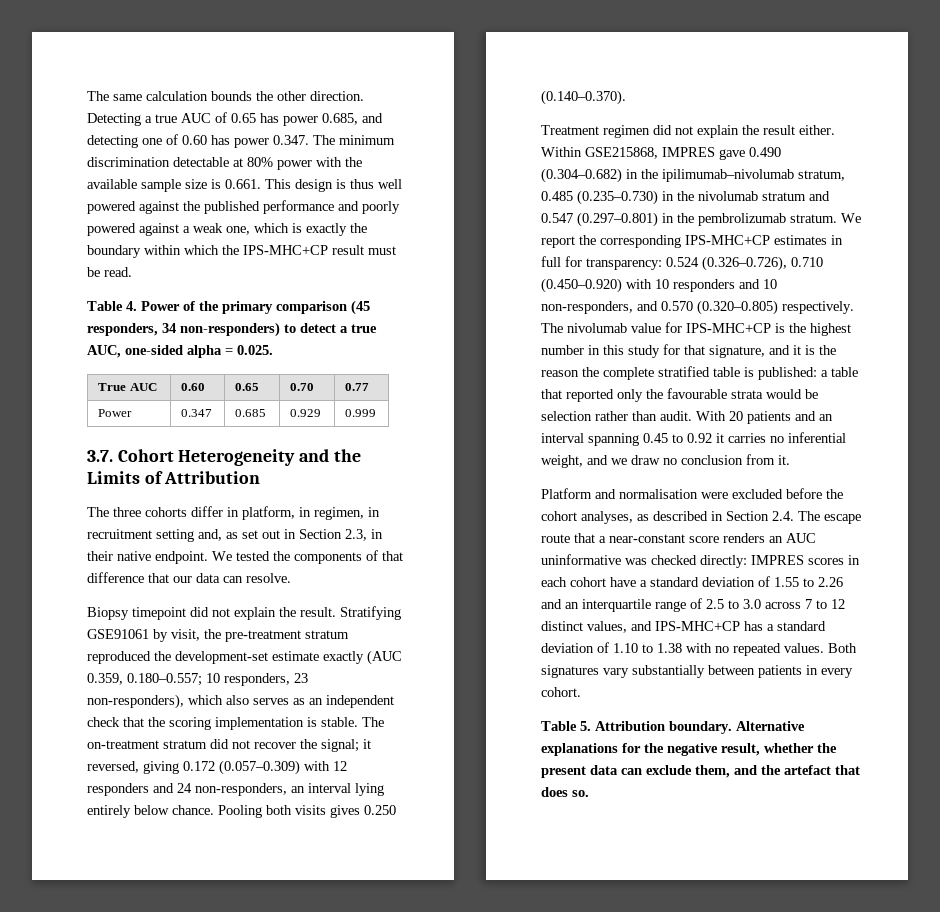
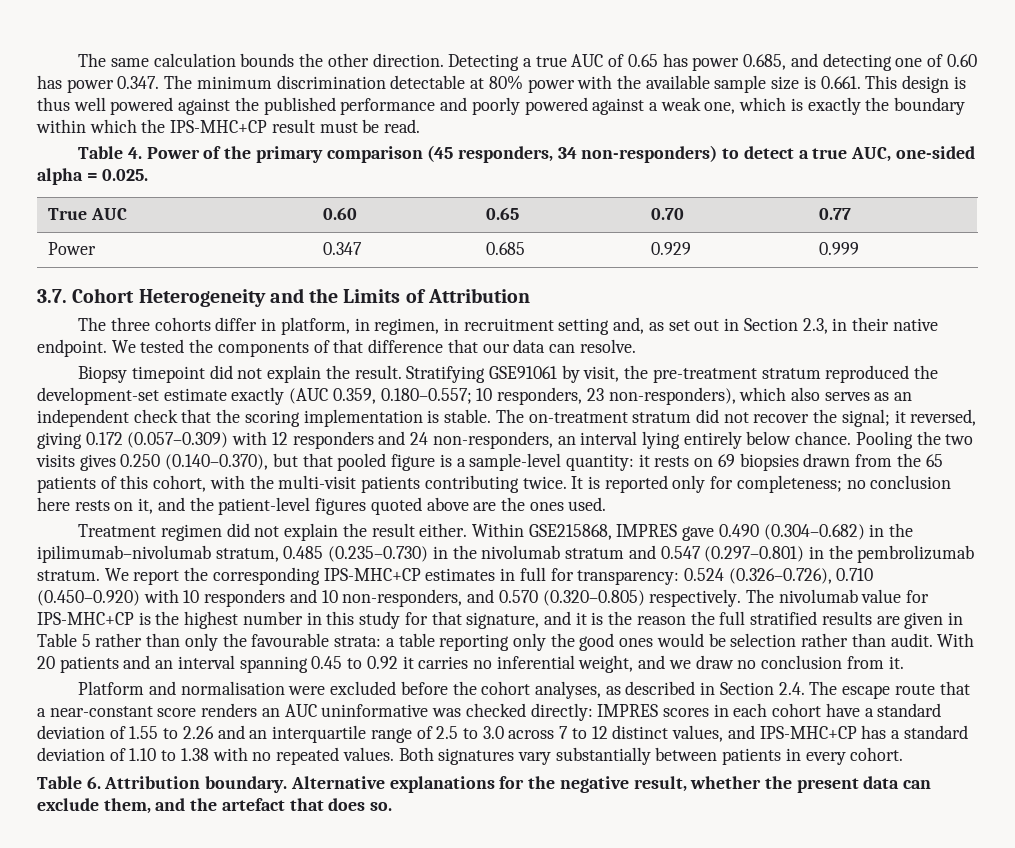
[266,805,292,815] both -> [916,431,974,445] the two
[541,90,626,105] (0.140–0.370). -> [165,453,943,471] [37,475,952,493] [37,497,607,515] (0.140–0.370), but that pooled figure is a sample-level quantity: it rests on 69 biopsies drawn from the 65 patients of this cohort, with the multi-visit patients contributing twice. It is reported only for completeness; no conclusion here rests on it, and the patient-level figures quoted above are the ones used.
[603,366,858,380] [541,388,763,402] complete stratified table is published: a table that reported only the favourable strata -> [719,611,963,629] [37,633,654,651] full stratified results are given in Table 5 rather than only the favourable strata: a table reporting only the good ones
[580,721,591,731] 5. -> [86,776,101,789] 6.

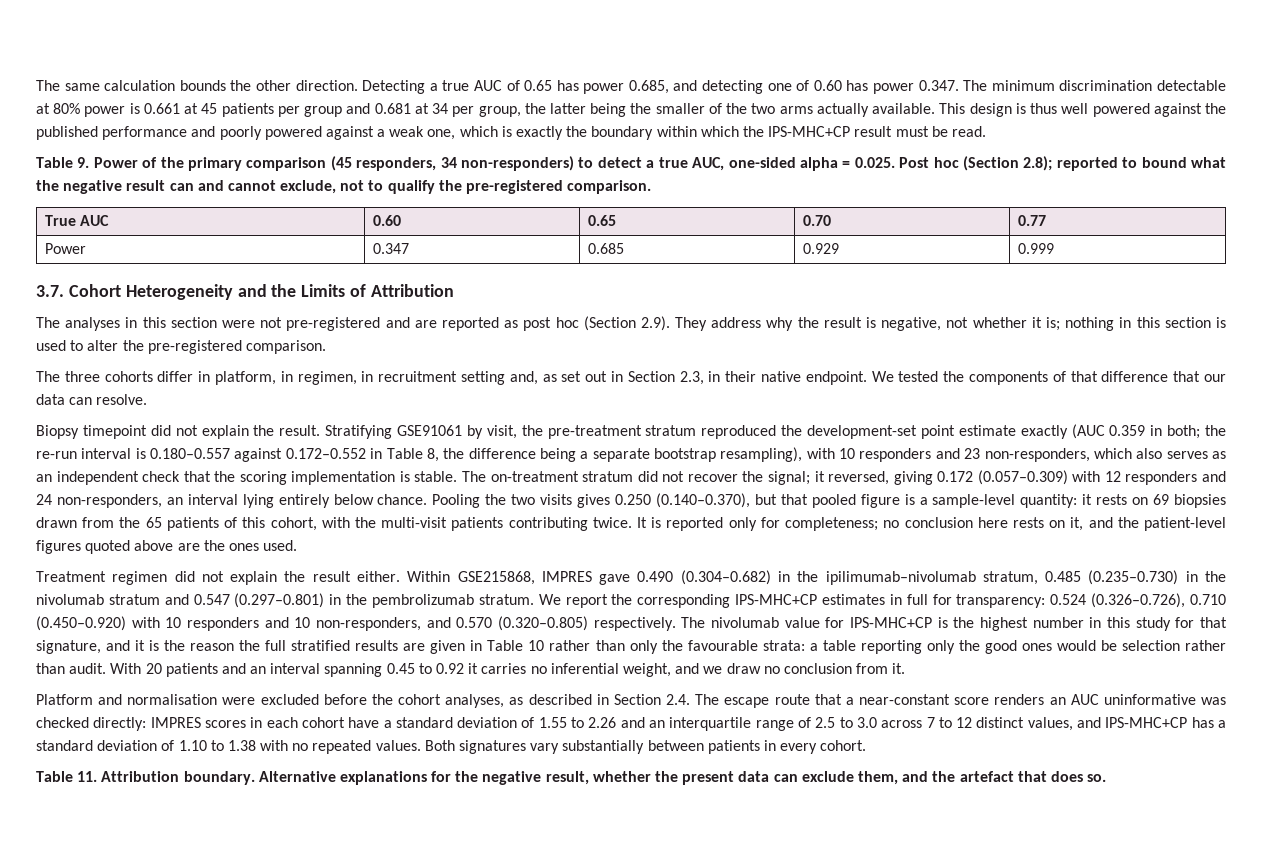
[577,75,861,93] with the available sample size is 0.661. -> [129,103,936,117] is 0.661 at 45 patients per group and 0.681 at 34 per group, the latter being the smaller of the two arms actually available.
[127,147,142,159] 4. -> [77,157,90,168] 9.
(149, 175) none -> [899,156,1226,171] [36,180,652,194] Post hoc (Section 2.8); reported to bound what the negative result can and cannot exclude, not to qualify the pre-registered comparison.
(530, 295) none -> [36,316,1227,331] [36,340,326,354] // The analyses in this section were not pre-registered and are reported as post hoc (Section 2.9). They address why the result is negative, not whether it is; nothing in this section is used to alter the pre-registered comparison.
(159, 396) none -> [920,425,955,439] point
[332,387,736,405] 0.359, 0.180–0.557; 10 responders, 23 non-responders), -> [1109,425,1226,439] [36,447,1090,462] 0.359 in both; the re-run interval is 0.180–0.557 against 0.172–0.552 in Table 8, the difference being a separate bootstrap resampling), with 10 responders and 23 non-responders,
[81,634,91,647] 5 -> [528,640,545,651] 10
[86,776,101,789] 6. -> [77,771,98,782] 11.

